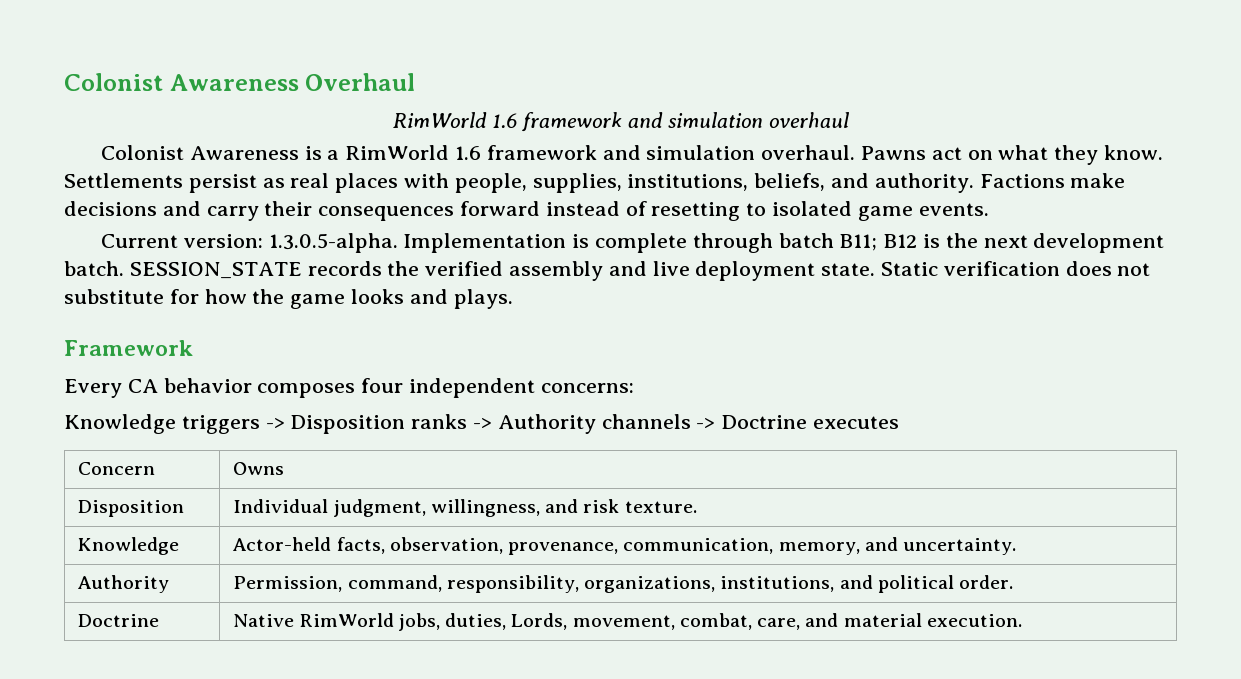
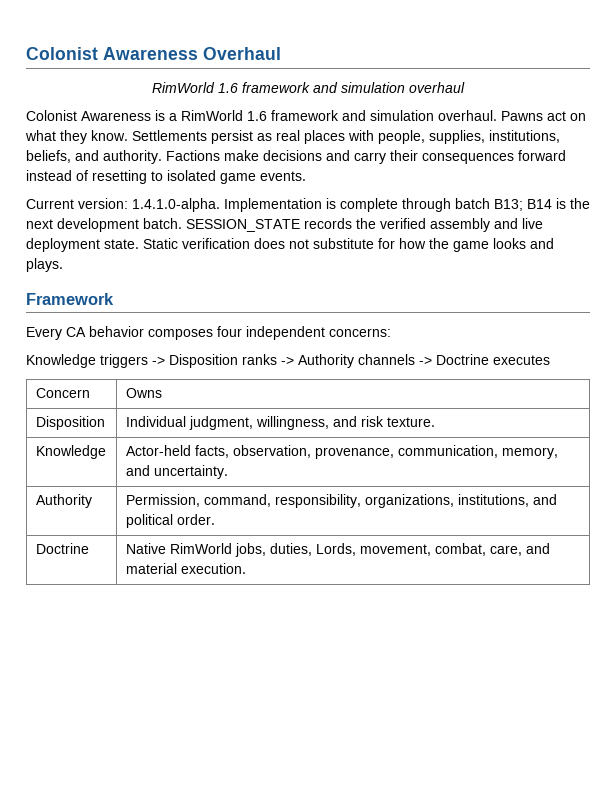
[268,233,398,253] 1.3.0.5-alpha. -> [132,198,220,212] 1.4.1.0-alpha.
[839,234,918,251] B11; B12 -> [494,199,552,211] B13; B14

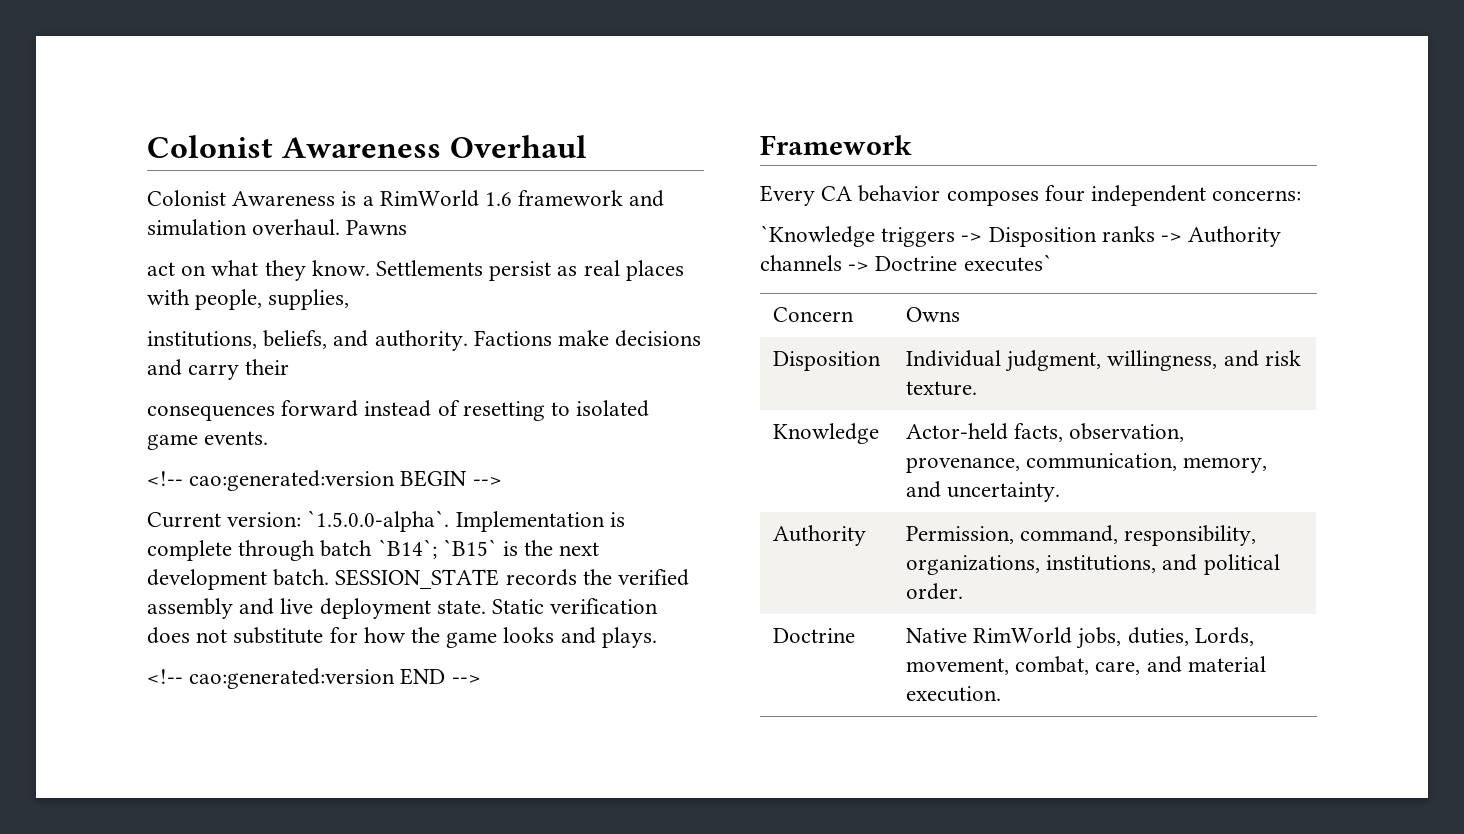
[152,82,465,93] // RimWorld 1.6 framework and simulation overhaul -> (587, 146) none
(543, 116) none -> (408, 227) //
(485, 137) none -> (350, 299) //
(418, 155) none -> (290, 367) //
(306, 176) none -> [147,470,502,491] // <!-- cao:generated:version BEGIN -->
[132,198,220,212] 1.4.1.0-alpha. -> [307,510,450,532] `1.5.0.0-alpha`.
[494,199,552,211] B13; B14 -> [377,539,497,559] `B14`; `B15`
(63, 265) none -> [147,668,481,689] // <!-- cao:generated:version END -->
[26,354,96,368] Knowledge -> [760,225,875,247] `Knowledge
[493,355,550,365] executes -> [963,254,1052,272] executes`

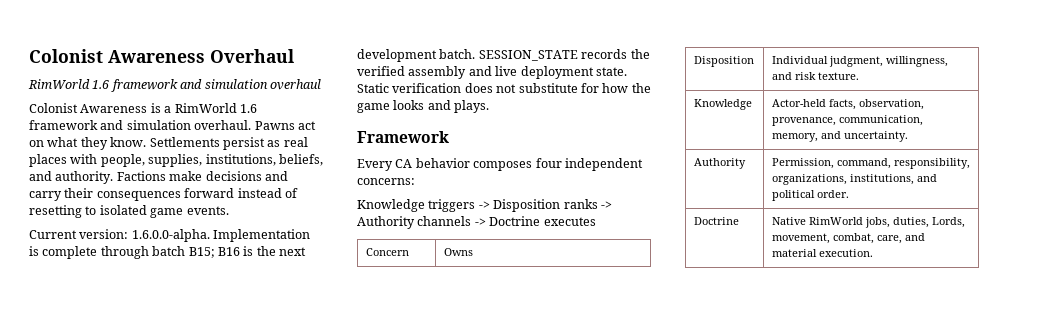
(587, 146) none -> [28,79,321,92] // RimWorld 1.6 framework and simulation overhaul
(408, 227) // -> (295, 125) none
(350, 299) // -> (203, 160) none
(290, 367) // -> (94, 193) none
[147,470,502,491] // <!-- cao:generated:version BEGIN --> -> (229, 210) none
[307,510,450,532] `1.5.0.0-alpha`. -> [131,229,210,242] 1.6.0.0-alpha.
[377,539,497,559] `B14`; `B15` -> [188,247,240,258] B15; B16
[147,668,481,689] // <!-- cao:generated:version END --> -> (490, 106) none
[760,225,875,247] `Knowledge -> [357,199,425,212] Knowledge
[963,254,1052,272] executes` -> [543,217,596,226] executes

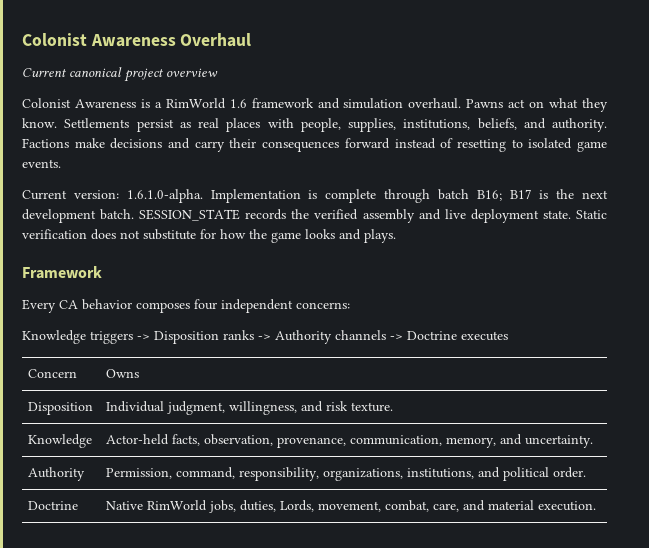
[28,79,321,92] RimWorld 1.6 framework and simulation overhaul -> [22,67,218,82] Current canonical project overview
[131,229,210,242] 1.6.0.0-alpha. -> [126,189,203,203] 1.6.1.0-alpha.
[188,247,240,258] B15; B16 -> [476,189,532,201] B16; B17

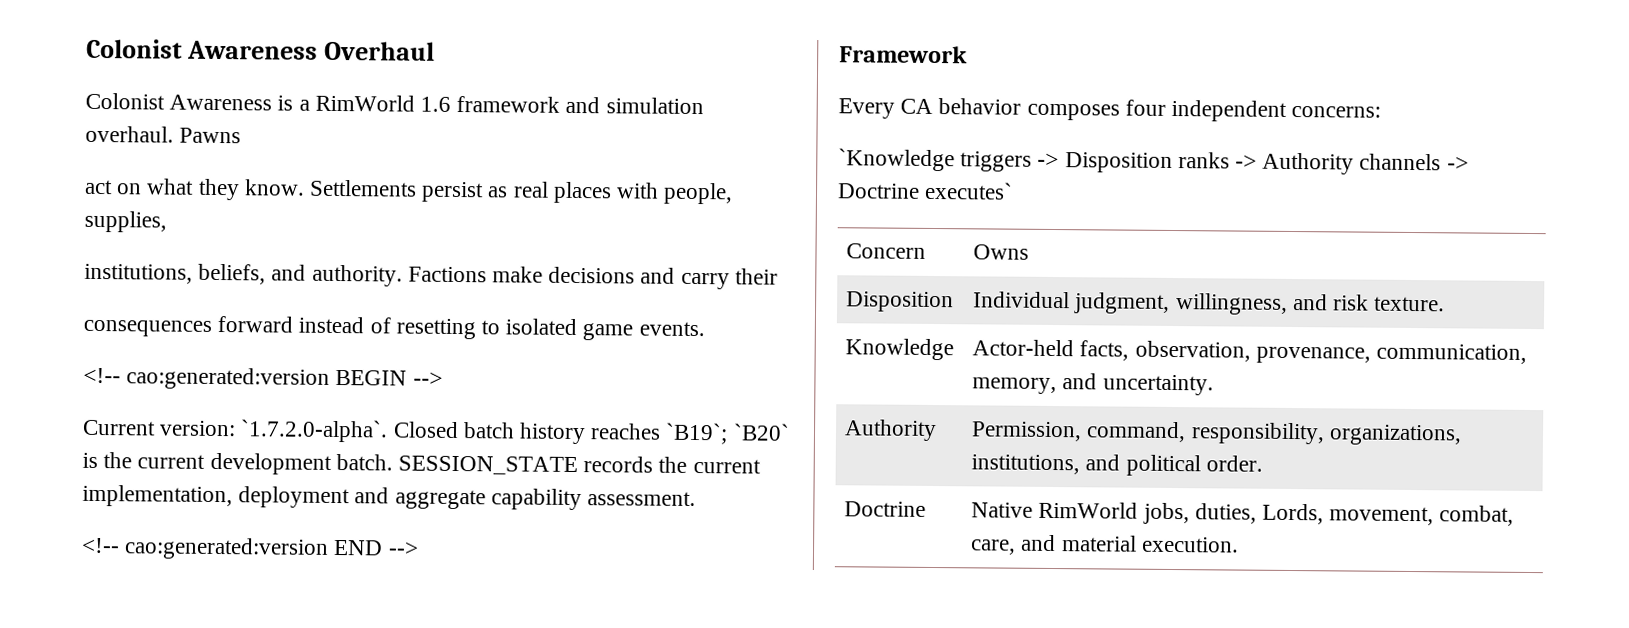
[22,67,218,82] // Current canonical project overview -> (435, 50) none
(504, 103) none -> (242, 135) //
(396, 125) none -> (167, 221) //
(257, 143) none -> (778, 276) //
[22,189,532,203] Current version: 1.6.1.0-alpha. Implementation is complete through batch B16; B17 -> [83,367,443,390] [82,419,790,445] <!-- cao:generated:version BEGIN --> // Current version: `1.7.2.0-alpha`. Closed batch history reaches `B19`; `B20`
[582,190,608,199] next -> [137,454,206,469] current
[314,209,607,223] [22,229,396,243] verified assembly and live deployment state. Static verification does not substitute for how the game looks and plays. -> [692,458,761,474] [82,484,697,511] [81,537,419,560] current implementation, deployment and aggregate capability assessment. // <!-- cao:generated:version END -->
[22,330,86,344] Knowledge -> [838,148,955,172] `Knowledge
[461,331,508,341] executes -> [924,181,1014,200] executes`

